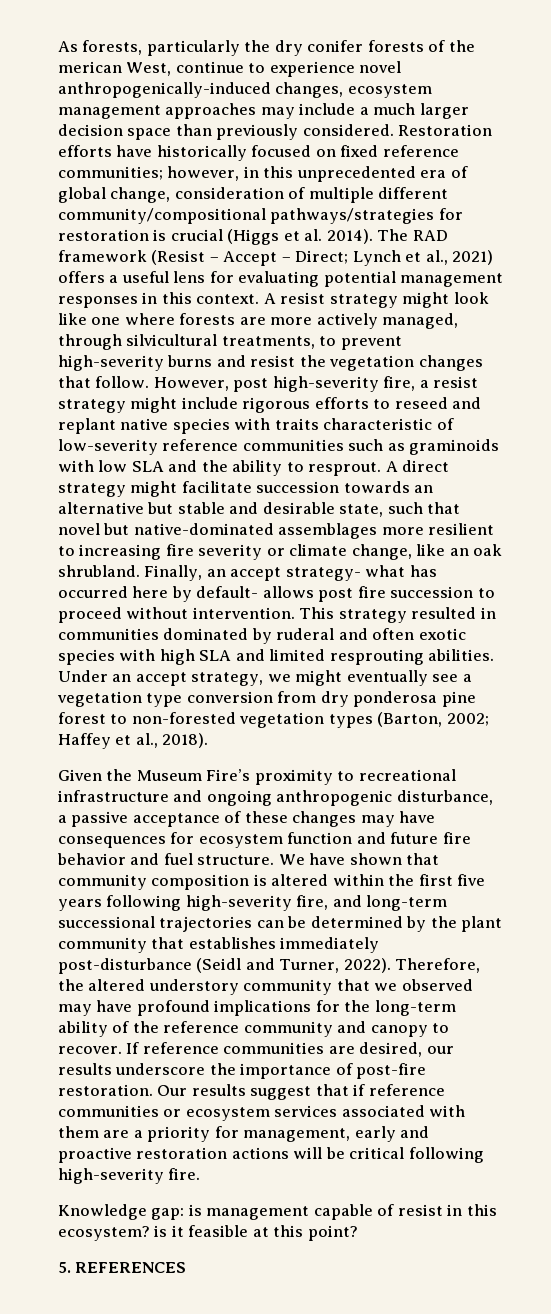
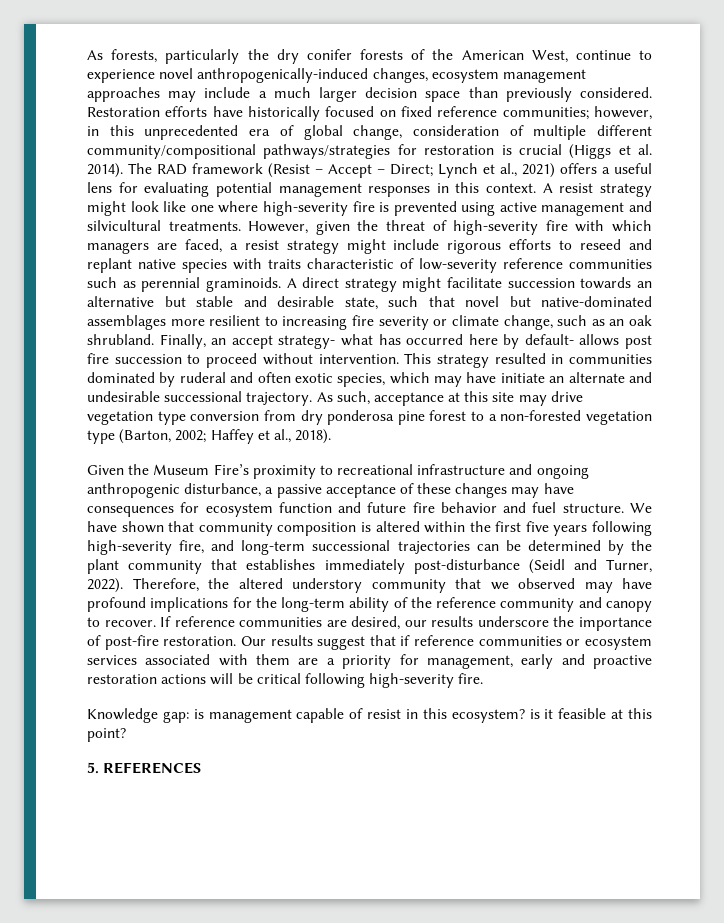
[58,61,122,73] merican -> [461,50,524,60] American
[179,313,459,329] [58,334,402,350] [58,355,483,371] [58,376,416,392] forests are more actively managed, through silvicultural treatments, to prevent high-severity burns and resist the vegetation changes that follow. However, post high-severity fire, -> [262,201,652,216] [87,220,653,235] [87,239,222,254] high-severity fire is prevented using active management and silvicultural treatments. However, given the threat of high-severity fire with which managers are faced,
[409,439,500,455] [58,460,382,476] graminoids with low SLA and the ability to resprout. -> [141,277,281,292] perennial graminoids.
[416,544,446,556] like -> [557,315,605,326] such as
[58,649,495,665] [58,670,472,686] species with high SLA and limited resprouting abilities. Under an accept strategy, we might eventually see a -> [337,372,652,387] [87,391,583,406] species, which may have initiate an alternate and undesirable successional trajectory. As such, acceptance at this site may drive
(128, 719) none -> [488,414,497,421] a
[328,714,373,728] types -> [87,430,115,444] type

